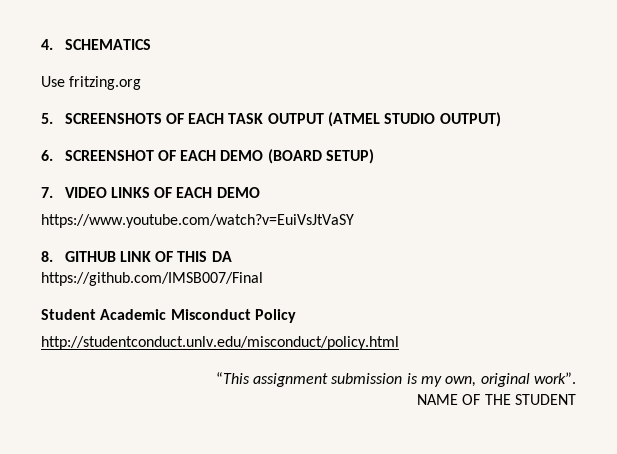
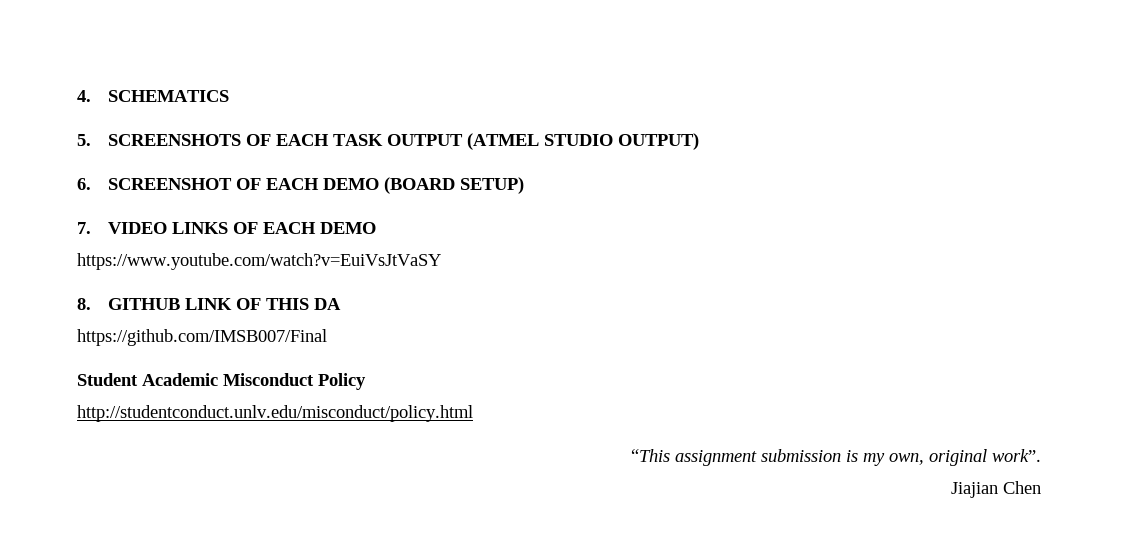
[41,76,142,90] // Use fritzing.org -> (230, 96) none
[417,394,576,405] NAME OF THE STUDENT -> [951,481,1041,498] Jiajian Chen

